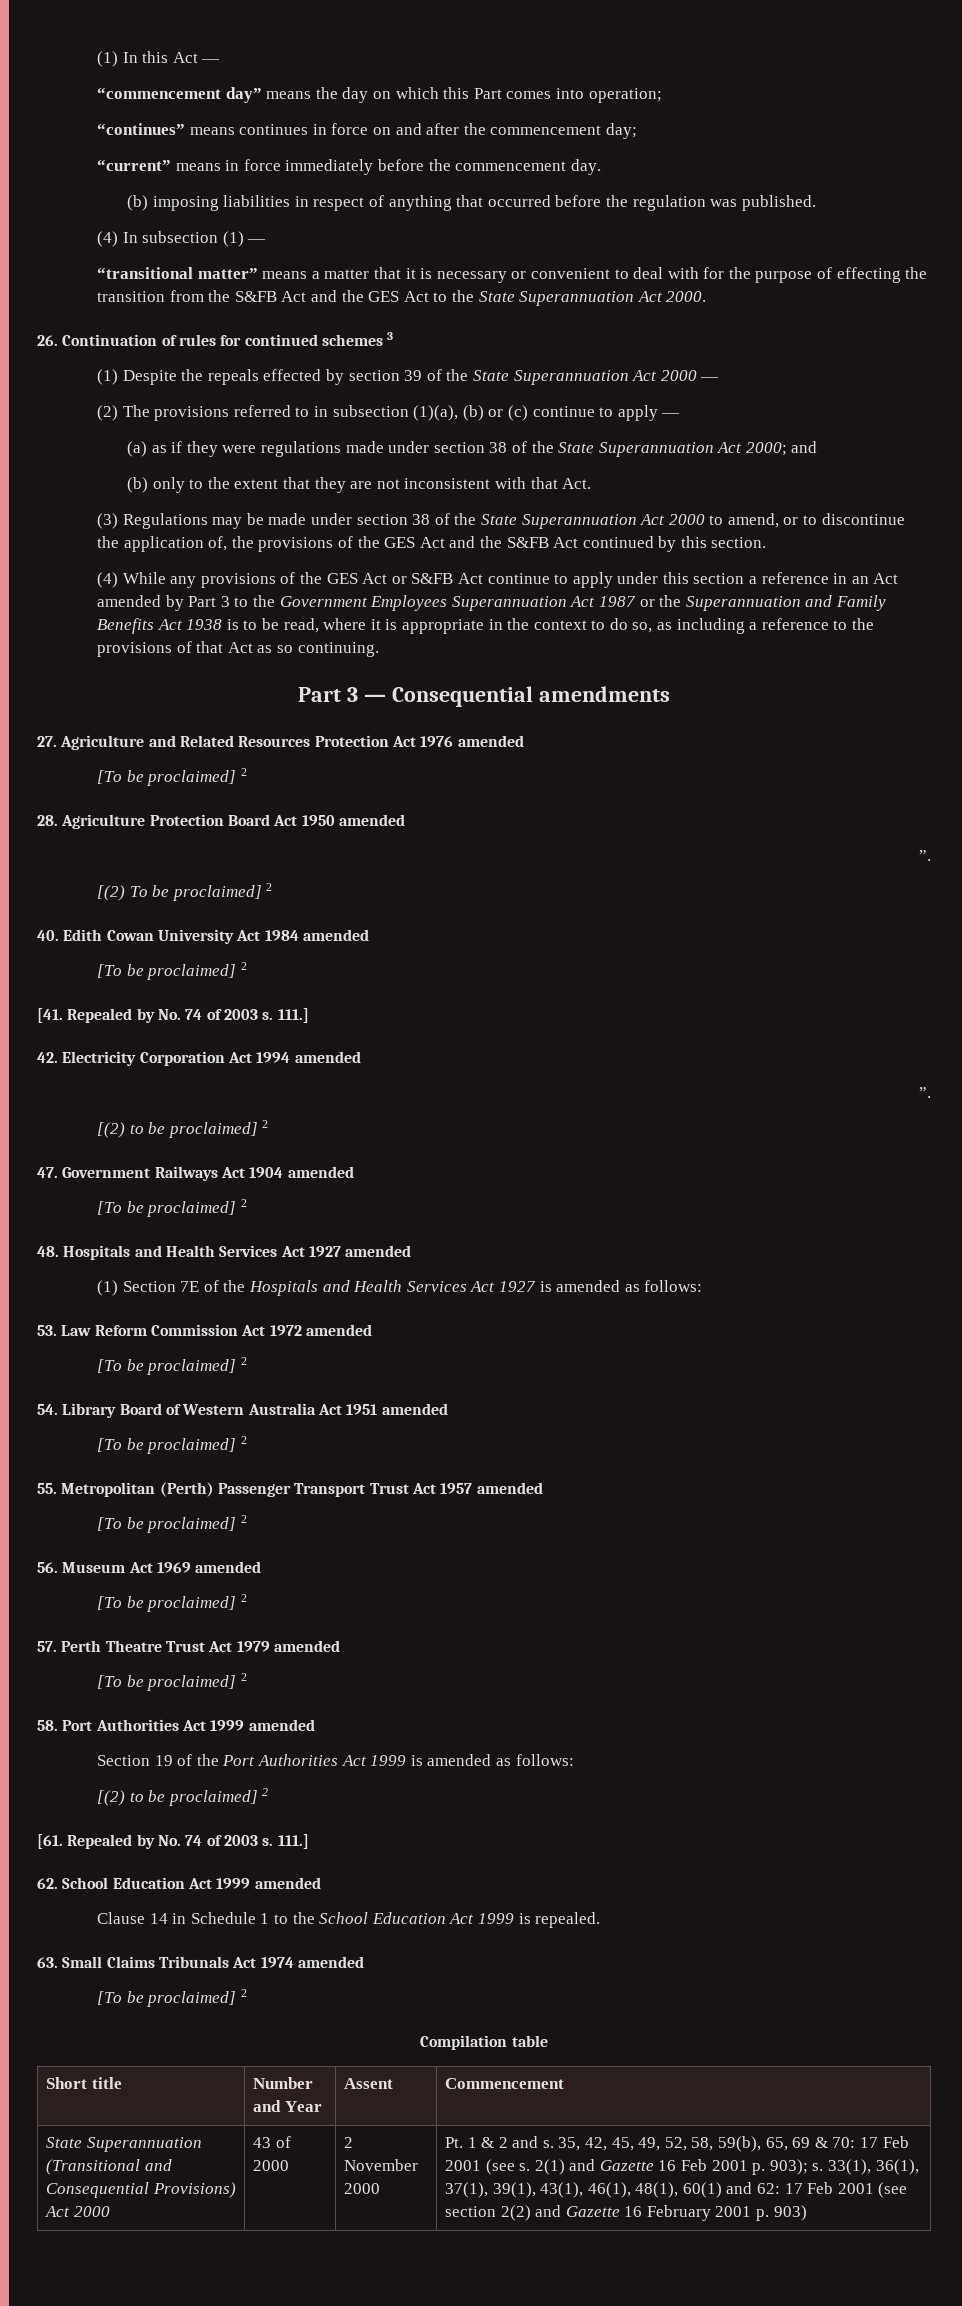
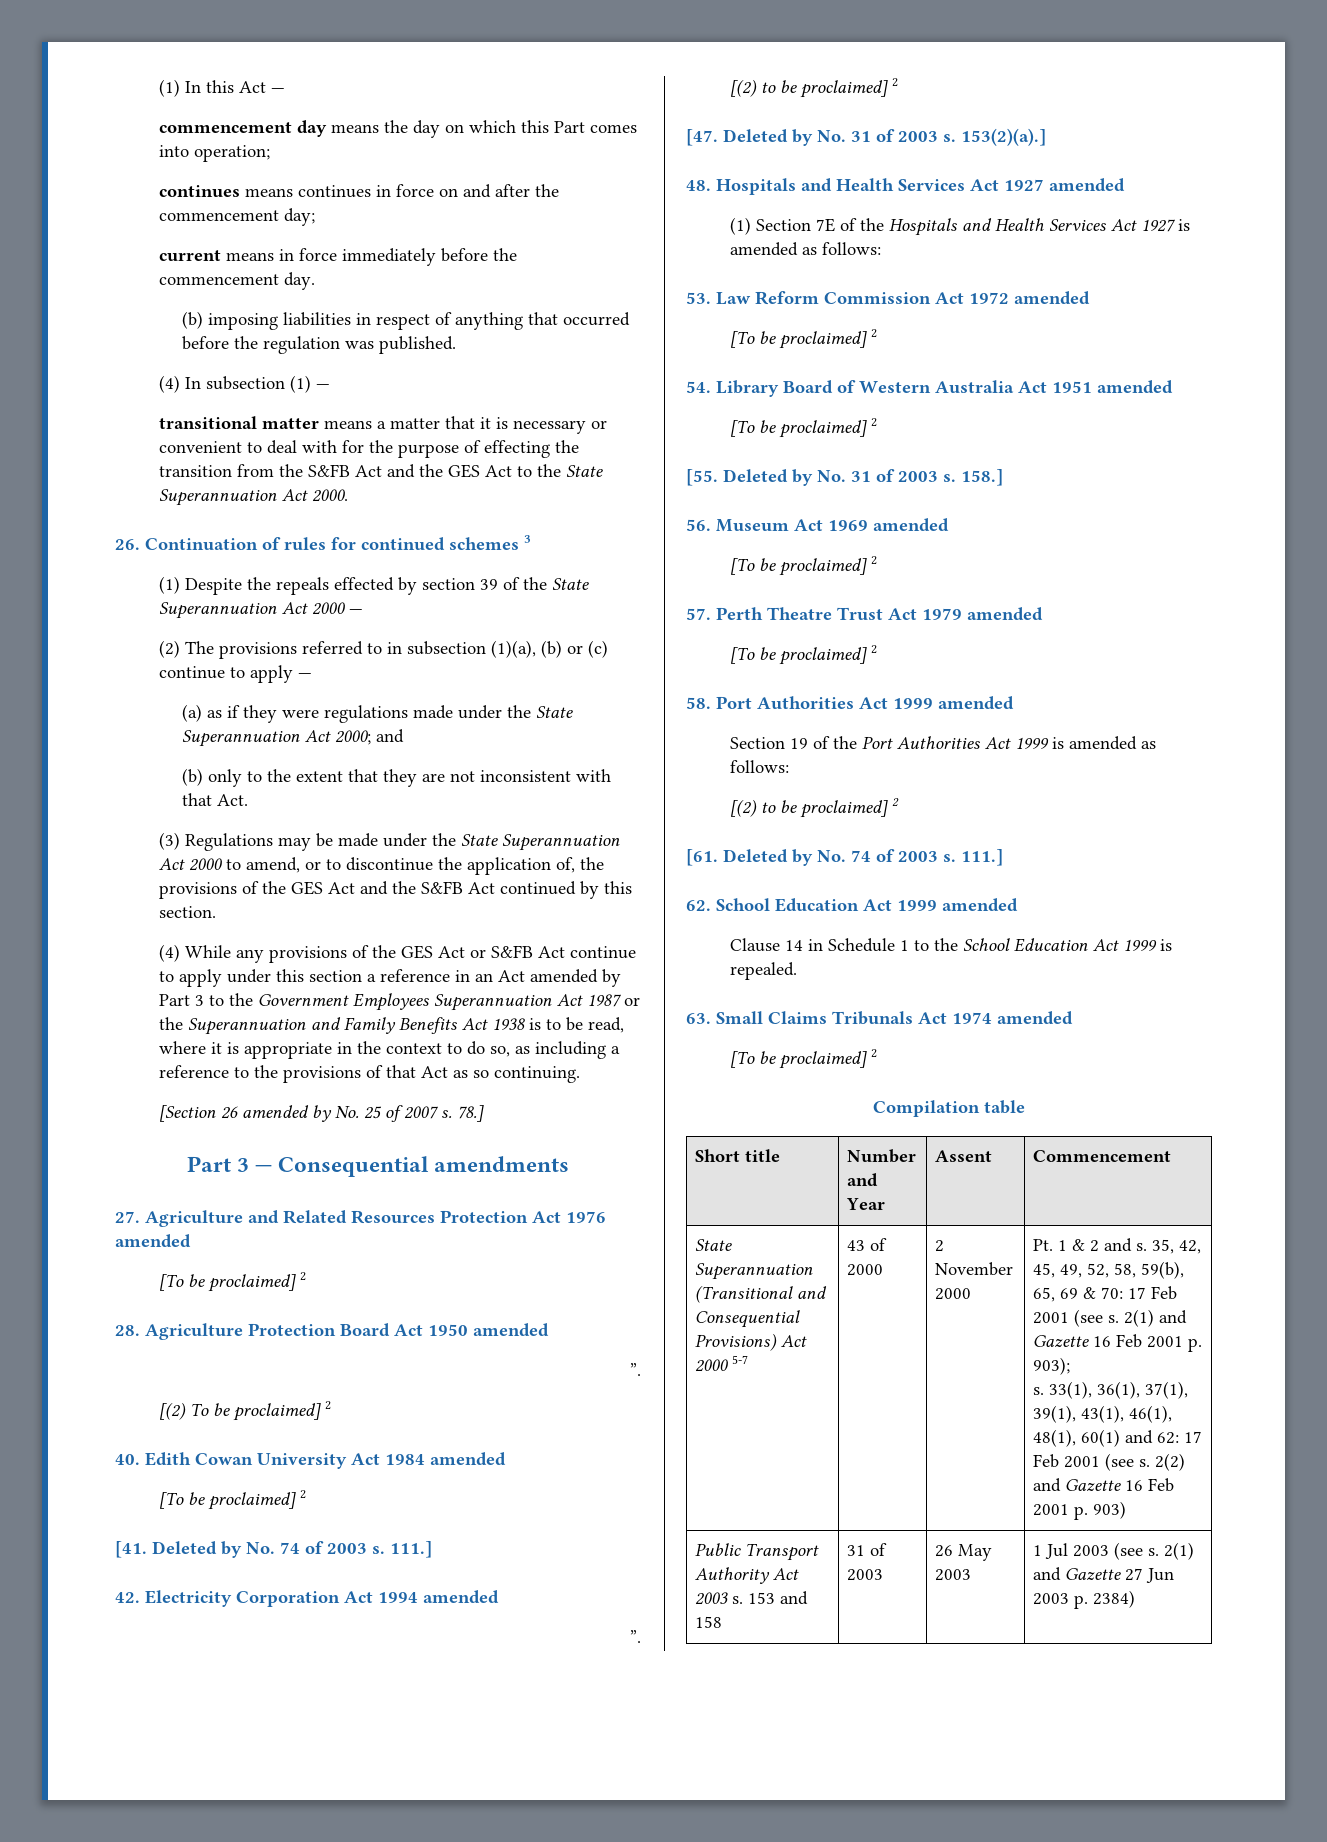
[97,87,262,103] “commencement day” -> [159,120,328,137] commencement day
[97,123,186,135] “continues” -> [159,185,241,198] continues
[97,159,172,171] “current” -> [159,250,222,262] current
[97,267,258,279] “transitional matter” -> [159,416,320,429] transitional matter
[433,441,527,453] section 38 of -> (502, 712) none
[356,513,450,525] section 38 of -> (428, 840) none
(379, 649) none -> [159,1105,485,1122] // [Section 26 amended by No. 25 of 2007 s. 78.]
[67,1008,133,1023] Repealed -> [152,1541,217,1555] Deleted
[37,1166,354,1181] [97,1199,247,1217] 47. Government Railways Act 1904 amended // [To be proclaimed] 2 -> [686,128,1046,146] [47. Deleted by No. 31 of 2003 s. 153(2)(a).]
[37,1482,543,1497] [97,1515,247,1533] 55. Metropolitan (Perth) Passenger Transport Trust Act 1957 amended // [To be proclaimed] 2 -> [686,469,1003,486] [55. Deleted by No. 31 of 2003 s. 158.]
[67,1834,133,1849] Repealed -> [723,849,788,863] Deleted
(110, 2211) none -> [731,1355,748,1364] 5-7
(808, 2167) none -> (1070, 1366) //
[444,2206,496,2217] section -> [1138,1459,1150,1467] s.
[646,2205,711,2221] February -> [1147,1478,1174,1492] Feb
(807, 2213) none -> [694,1543,819,1561] [694,1567,799,1584] [694,1591,808,1605] [694,1616,722,1628] [846,1543,887,1556] [846,1569,883,1581] [934,1544,992,1561] [934,1569,971,1581] [1032,1542,1194,1560] [1032,1567,1174,1583] [1032,1590,1135,1609] // Public Transport Authority Act 2003 s. 153 and 158 | 31 of 2003 | 26 May 2003 | 1 Jul 2003 (see s. 2(1) and Gazette 27 Jun 2003 p. 2384)

